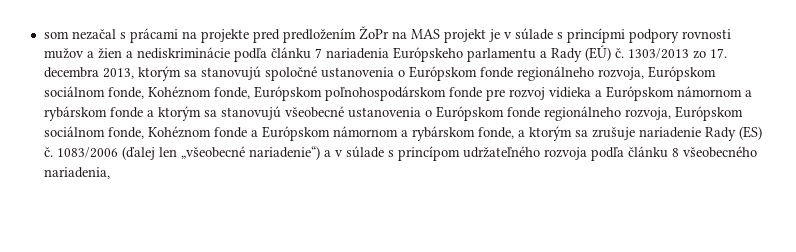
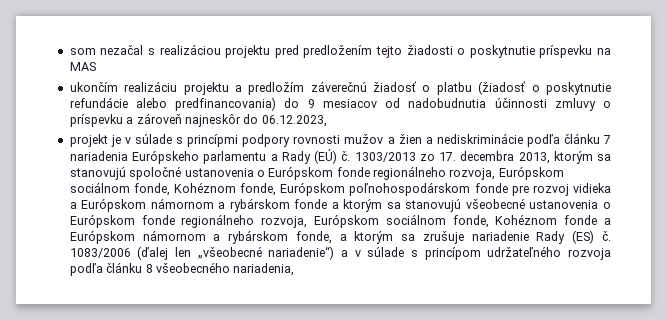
[129,26,440,43] prácami na projekte pred predložením ŽoPr na MAS -> [159,44,612,58] [69,62,96,71] [69,81,611,95] [69,97,612,111] [69,113,327,127] realizáciou projektu pred predložením tejto žiadosti o poskytnutie príspevku na MAS // ukončím realizáciu projektu a predložím záverečnú žiadosť o platbu (žiadosť o poskytnutie refundácie alebo predfinancovania) do 9 mesiacov od nadobudnutia účinnosti zmluvy o príspevku a zároveň najneskôr do 06.12.2023, //

